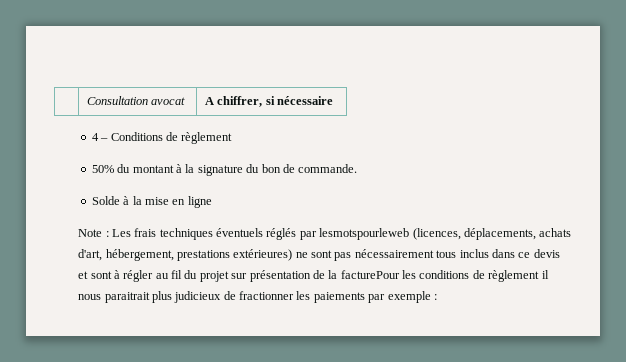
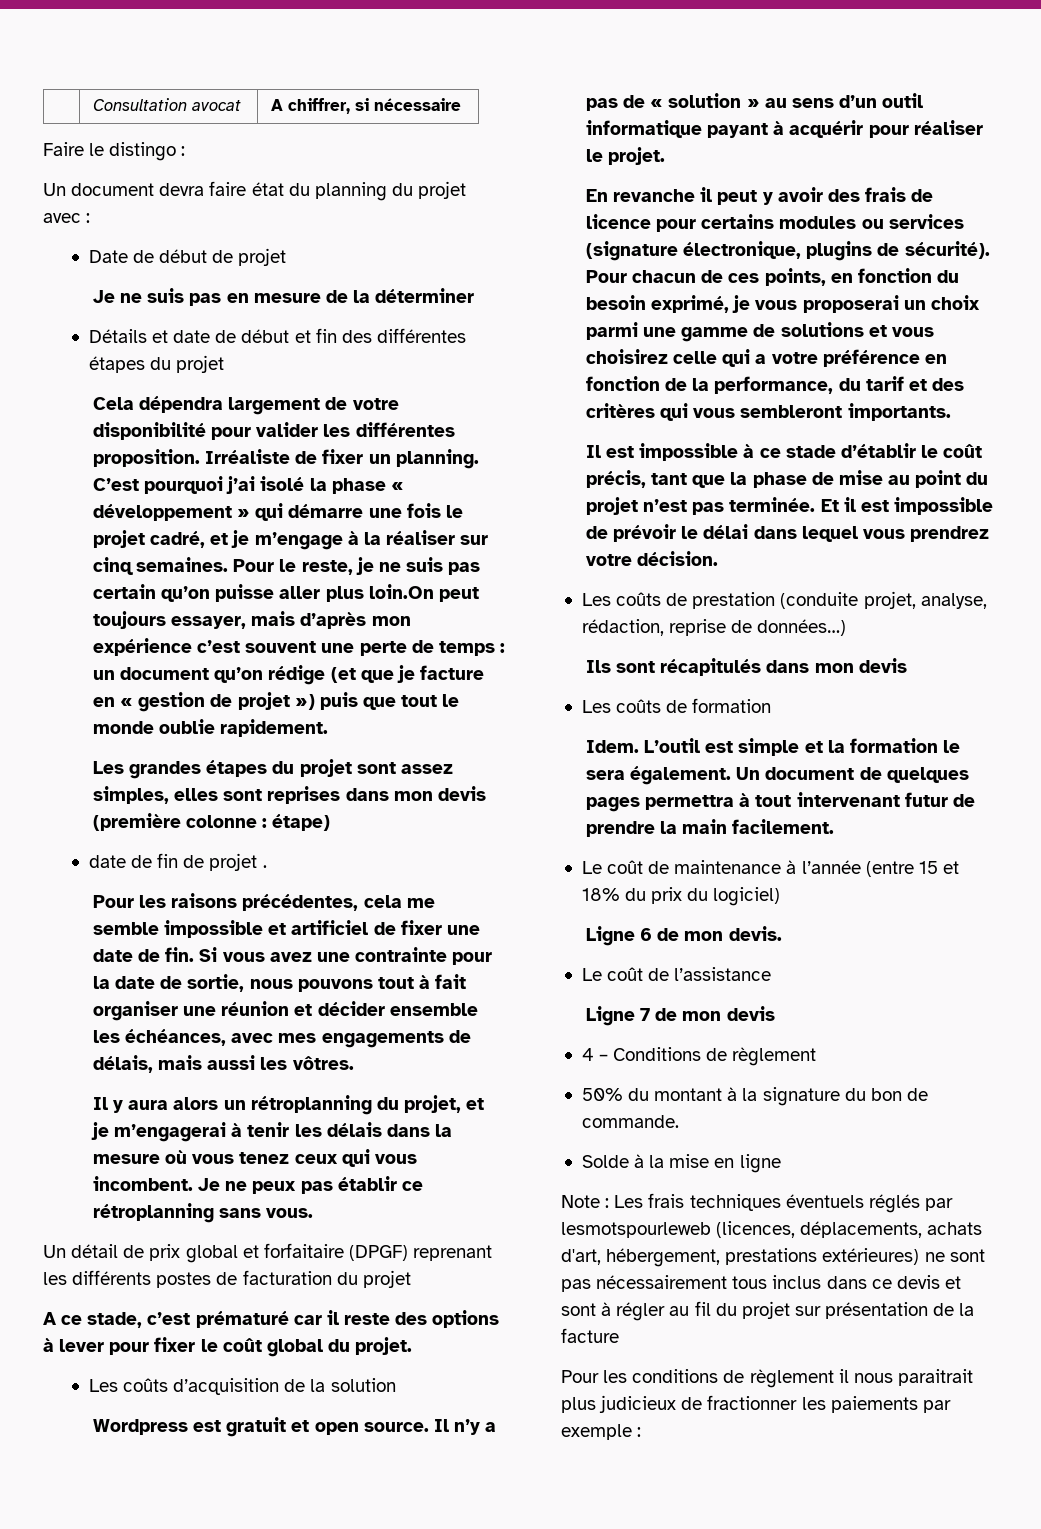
(334, 100) none -> [43,142,186,161] [43,181,467,201] [43,213,91,223] [88,248,287,266] [92,288,475,306] [88,328,466,343] [88,355,225,373] [92,396,399,415] [92,422,455,440] [92,449,479,469] [92,476,404,494] [92,503,463,521] [92,530,489,550] [92,557,481,575] [92,584,479,602] [92,611,411,629] [92,638,505,656] [92,665,484,685] [92,692,460,712] [92,719,329,737] [92,759,453,779] [92,786,486,804] [92,813,331,831] [88,853,267,871] [92,893,435,911] [92,920,480,938] [92,947,493,965] [92,974,467,992] [92,1001,478,1021] [92,1029,471,1048] [92,1055,354,1073] [92,1095,485,1115] [90,1122,452,1142] [92,1149,417,1167] [92,1176,423,1194] [92,1203,314,1223] [43,1243,493,1263] [43,1270,411,1288] [43,1310,500,1328] [43,1337,413,1357] [88,1378,396,1395] [92,1417,497,1437] [585,93,924,111] [585,120,983,138] [585,147,666,165] [585,187,934,205] [585,214,964,232] [585,241,990,261] [585,268,959,286] [585,295,980,313] [585,322,934,342] [585,349,947,367] [585,376,964,394] [585,403,951,421] [585,443,983,461] [585,470,989,488] [585,497,993,515] [585,524,989,542] [585,551,719,566] [581,591,987,609] [581,619,847,636] [585,658,907,676] [581,698,772,713] [585,738,960,756] [585,766,969,785] [585,792,975,812] [585,819,835,837] [581,860,959,877] [581,887,781,906] [585,926,782,946] [581,967,772,981] [585,1006,775,1026] // Faire le distingo : // Un document devra faire état du planning du projet avec : // Date de début de projet // Je ne suis pas en mesure de la déterminer // Détails et date de début et fin des différentes étapes du projet // Cela dépendra largement de votre disponibilité pour valider les différentes proposition. Irréaliste de fixer un planning. C’est pourquoi j’ai isolé la phase « développement » qui démarre une fois le projet cadré, et je m’engage à la réaliser sur cinq semaines. Pour le reste, je ne suis pas certain qu’on puisse aller plus loin.On peut toujours essayer, mais d’après mon expérience c’est souvent une perte de temps : un document qu’on rédige (et que je facture en « gestion de projet ») puis que tout le monde oublie rapidement. // Les grandes étapes du projet sont assez simples, elles sont reprises dans mon devis (première colonne : étape) // date de fin de projet . // Pour les raisons précédentes, cela me semble impossible et artificiel de fixer une date de fin. Si vous avez une contrainte pour la date de sortie, nous pouvons tout à fait organiser une réunion et décider ensemble les échéances, avec mes engagements de délais, mais aussi les vôtres. // Il y aura alors un rétroplanning du projet, et je m’engagerai à tenir les délais dans la mesure où vous tenez ceux qui vous incombent. Je ne peux pas établir ce rétroplanning sans vous. // Un détail de prix global et forfaitaire (DPGF) reprenant les différents postes de facturation du projet // A ce stade, c’est prématuré car il reste des options à lever pour fixer le coût global du projet. // Les coûts d’acquisition de la solution // Wordpress est gratuit et open source. Il n’y a pas de « solution » au sens d’un outil informatique payant à acquérir pour réaliser le projet. // En revanche il peut y avoir des frais de licence pour certains modules ou services (signature électronique, plugins de sécurité). Pour chacun de ces points, en fonction du besoin exprimé, je vous proposerai un choix parmi une gamme de solutions et vous choisirez celle qui a votre préférence en fonction de la performance, du tarif et des critères qui vous sembleront importants. // Il est impossible à ce stade d’établir le coût précis, tant que la phase de mise au point du projet n’est pas terminée. Et il est impossible de prévoir le délai dans lequel vous prendrez votre décision. // Les coûts de prestation (conduite projet, analyse, rédaction, reprise de données…) // Ils sont récapitulés dans mon devis // Les coûts de formation // Idem. L’outil est simple et la formation le sera également. Un document de quelques pages permettra à tout intervenant futur de prendre la main facilement. // Le coût de maintenance à l’année (entre 15 et 18% du prix du logiciel) // Ligne 6 de mon devis. // Le coût de l’assistance // Ligne 7 de mon devis
[340,270,400,279] facturePour -> [560,1328,619,1343] [560,1370,599,1383] facture // Pour

